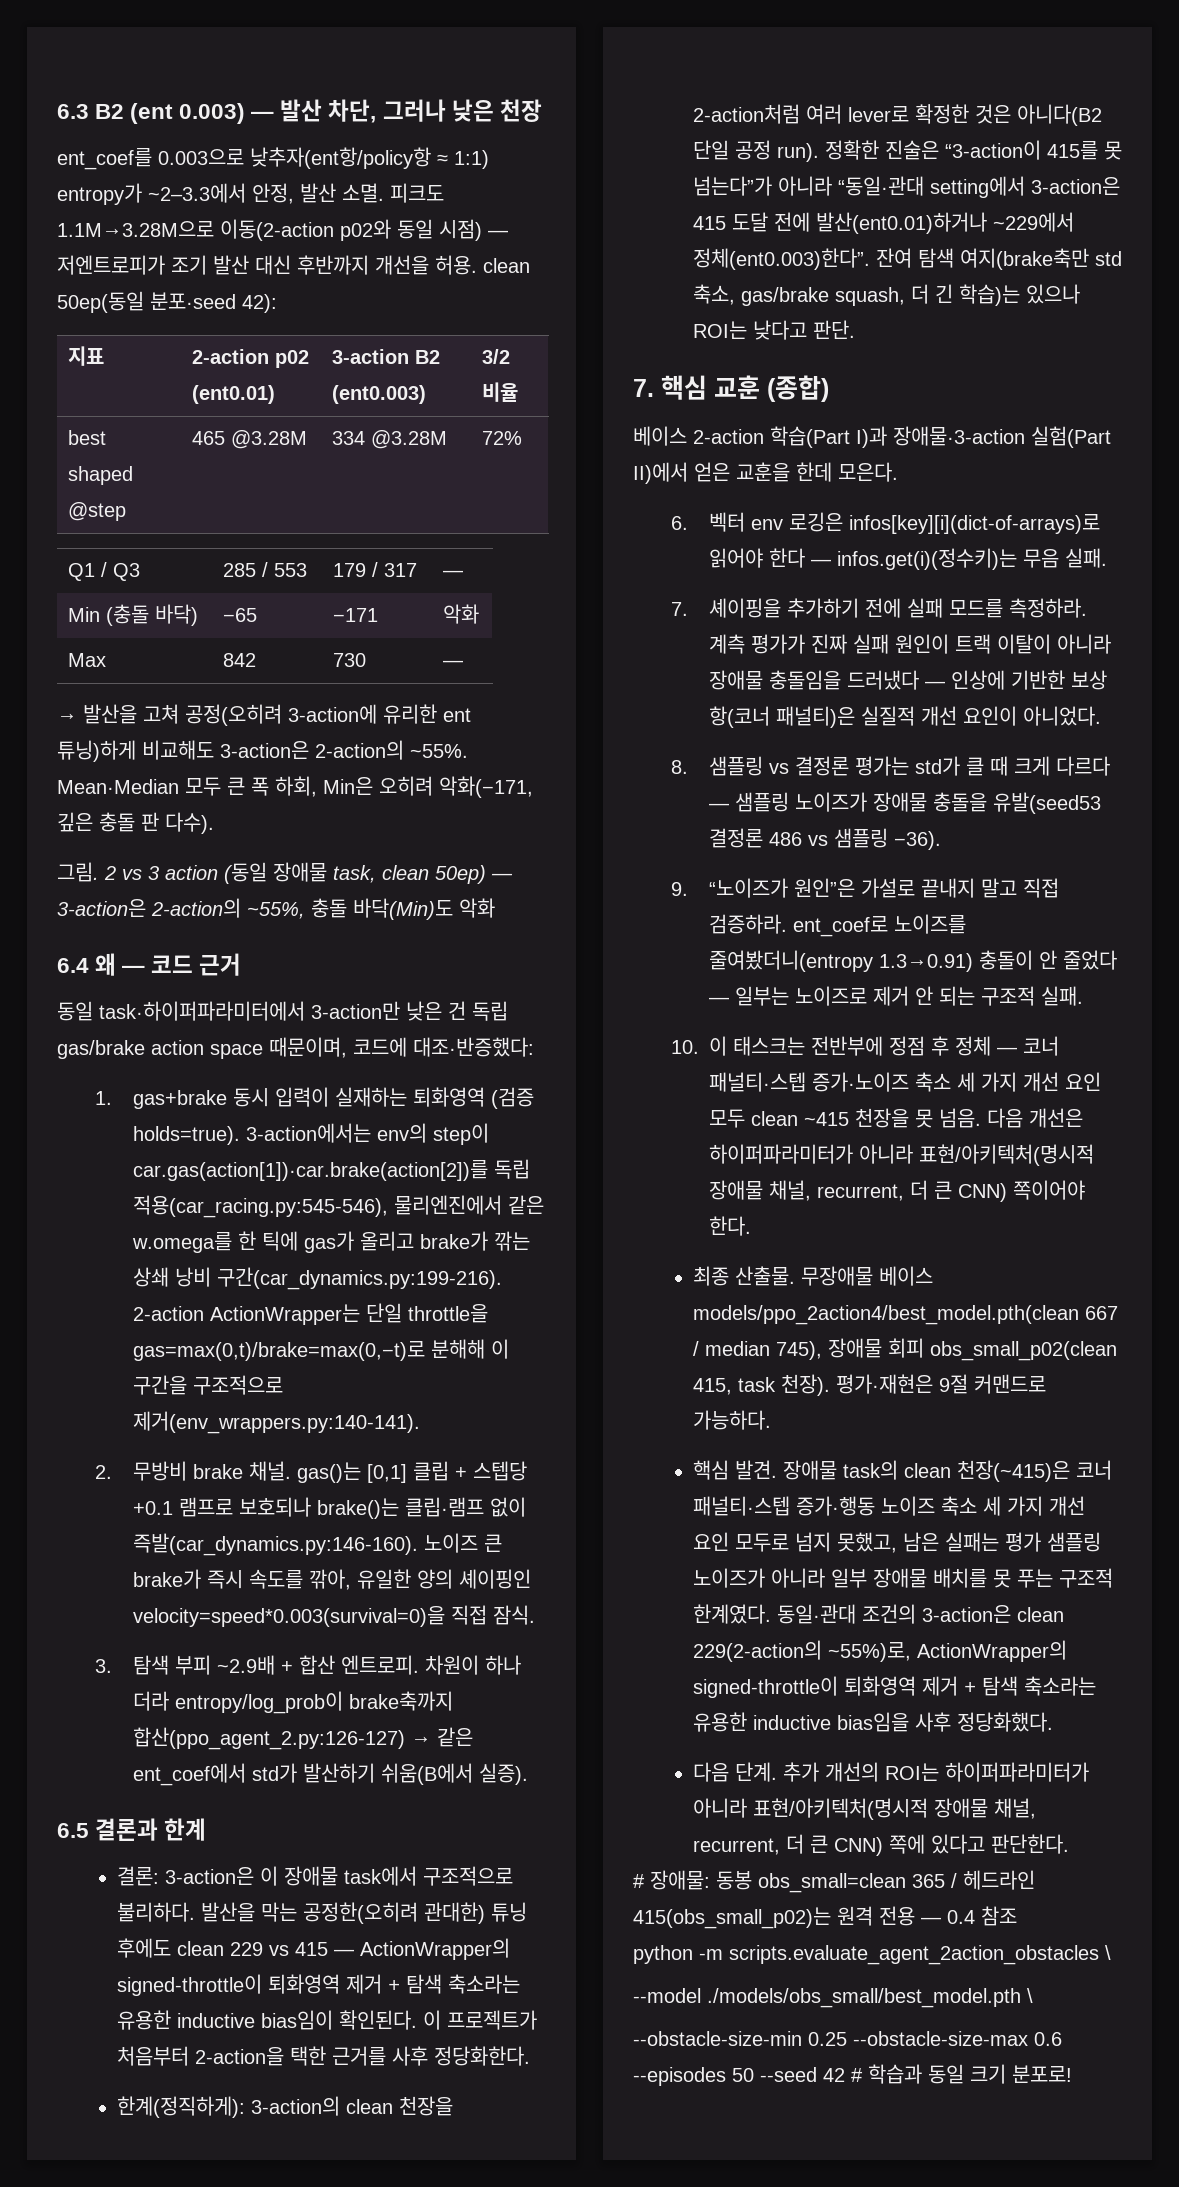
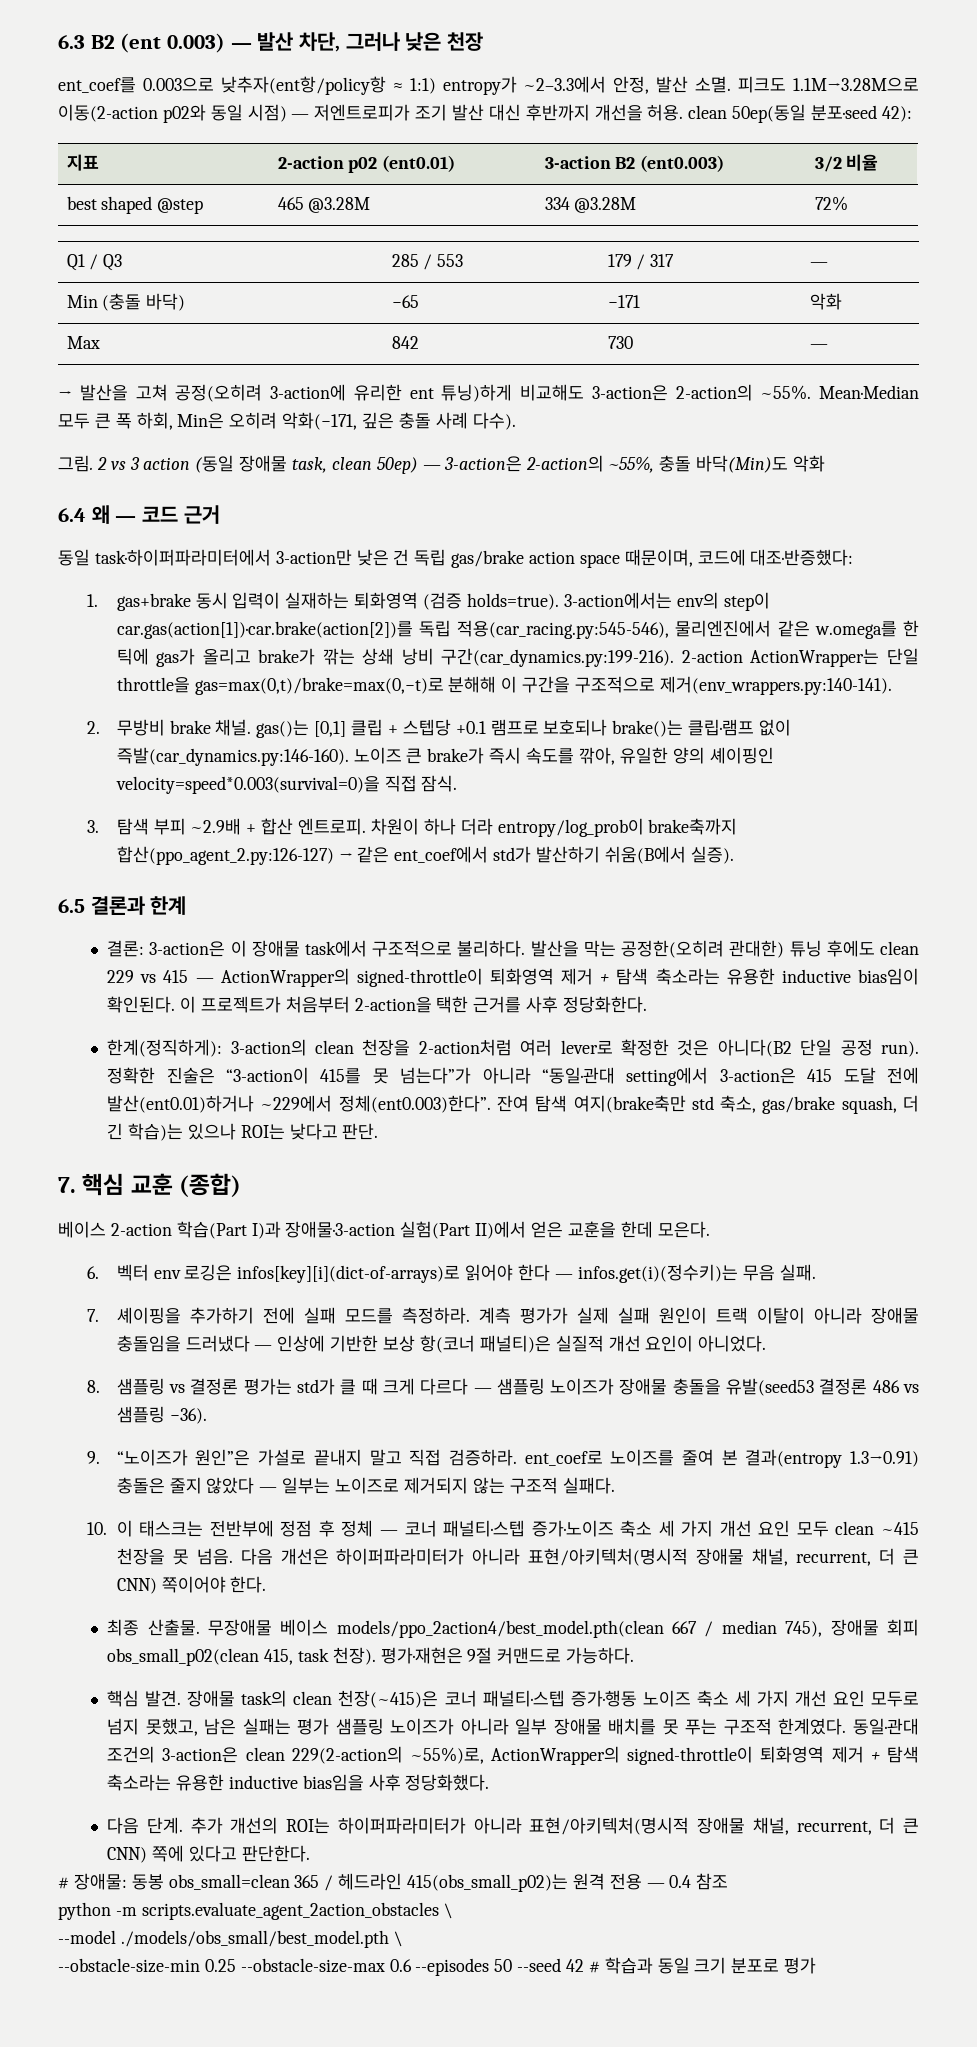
[141,812,159,831] 판 -> [435,412,468,429] 사례
[810,634,847,654] 진짜 -> [576,1307,609,1324] 실제
[708,950,1117,972] [708,986,1083,1006] 줄여봤더니(entropy 1.3→0.91) 충돌이 안 줄었다 — 일부는 노이즈로 제거 안 되는 구조적 실패. -> [681,1449,919,1468] [116,1477,615,1494] 줄여 본 결과(entropy 1.3→0.91) 충돌은 줄지 않았다 — 일부는 노이즈로 제거되지 않는 구조적 실패다.
[1012,2065,1072,2083] 분포로! -> [731,1957,817,1974] 분포로 평가

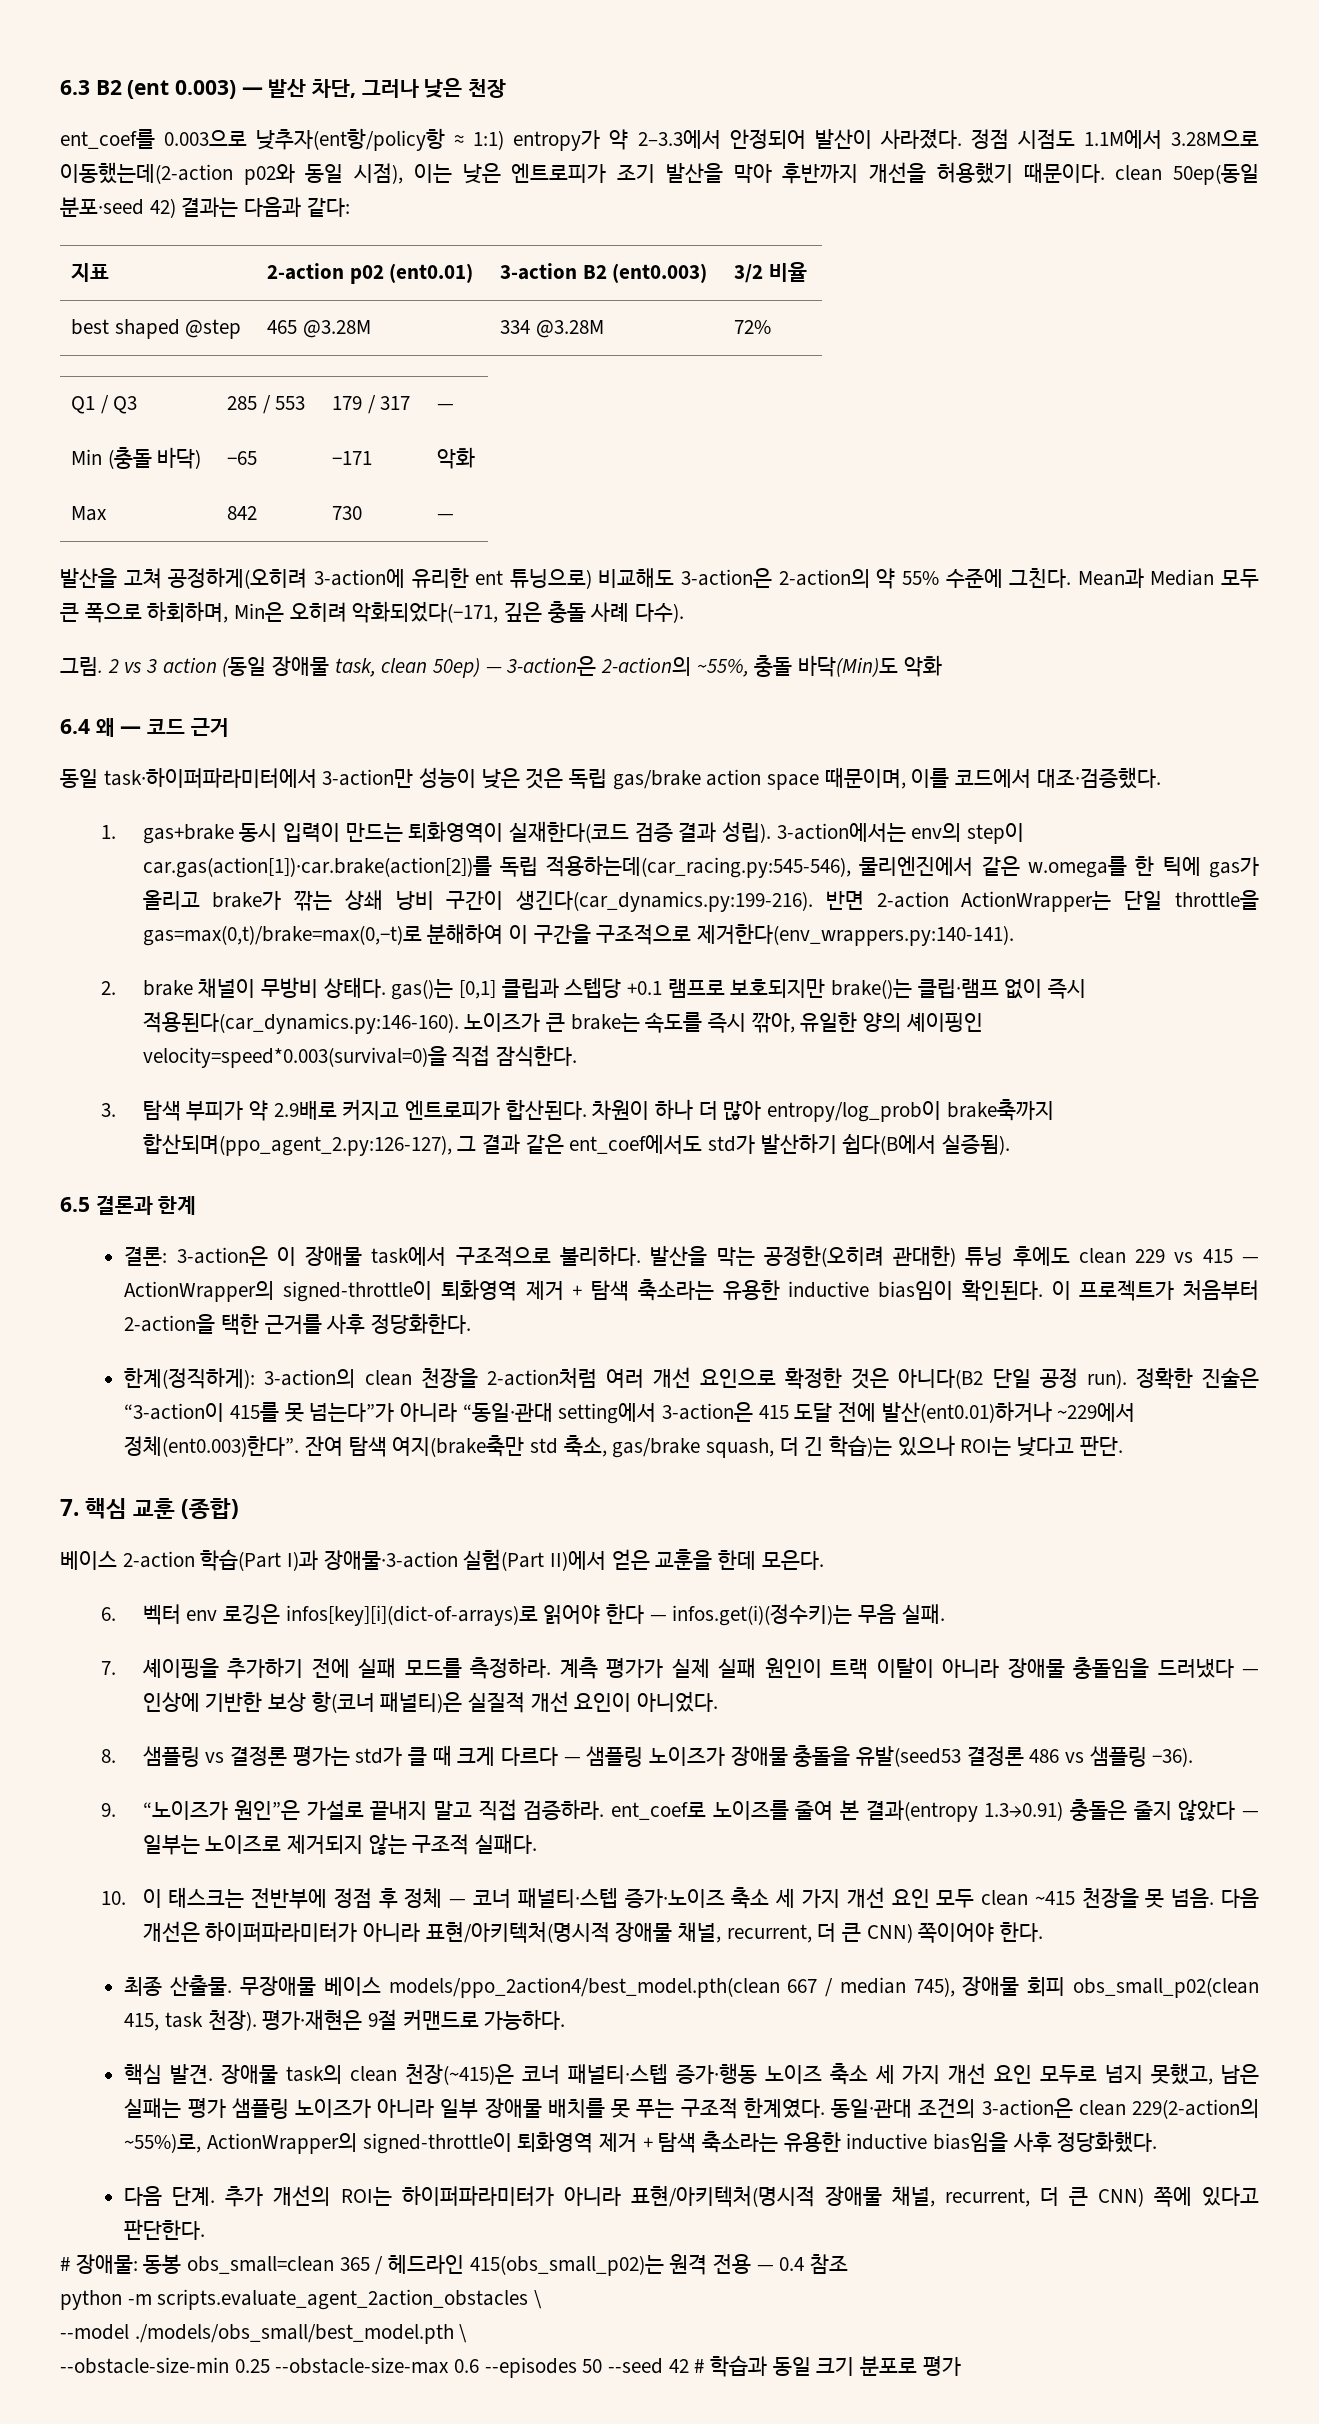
[523,76,919,94] [58,104,912,123] ~2–3.3에서 안정, 발산 소멸. 피크도 1.1M→3.28M으로 이동(2-action p02와 동일 시점) — 저엔트로피가 조기 발산 대신 후반까지 개선을 허용. clean 50ep(동일 분포·seed 42): -> [609,128,1259,150] [60,162,1260,185] [60,197,350,218] 약 2–3.3에서 안정되어 발산이 사라졌다. 정점 시점도 1.1M에서 3.28M으로 이동했는데(2-action p02와 동일 시점), 이는 낮은 엔트로피가 조기 발산을 막아 후반까지 개선을 허용했기 때문이다. clean 50ep(동일 분포·seed 42) 결과는 다음과 같다:
[58,390,72,399] → -> (455, 517) none
[175,384,263,402] 공정(오히려 -> [168,568,308,589] 공정하게(오히려
[441,384,513,402] 튜닝)하게 -> [509,569,592,589] 튜닝으로)
[760,385,919,400] [58,412,173,430] ~55%. Mean·Median 모두 큰 폭 하회, -> [876,568,1259,589] [60,602,229,623] 약 55% 수준에 그친다. Mean과 Median 모두 큰 폭으로 하회하며,
[282,412,358,430] 악화(−171, -> [352,601,499,623] 악화되었다(−171,
[356,549,410,566] 낮은 건 -> [419,767,564,789] 성능이 낮은 것은
[697,549,854,566] 코드에 대조·반증했다: -> [911,767,1161,789] 이를 코드에서 대조·검증했다.
[285,592,559,610] 실재하는 퇴화영역 (검증 holds=true). -> [345,821,771,843] 만드는 퇴화영역이 실재한다(코드 검증 결과 성립).
[457,620,670,639] 적용(car_racing.py:545-546), -> [546,856,852,878] 적용하는데(car_racing.py:545-546),
[441,648,675,667] 구간(car_dynamics.py:199-216). -> [446,890,864,912] 구간이 생긴다(car_dynamics.py:199-216). 반면
[448,676,497,693] 분해해 -> [427,924,504,944] 분해하여
[659,676,892,695] 제거(env_wrappers.py:140-141). -> [696,924,1014,946] 제거한다(env_wrappers.py:140-141).
[116,719,398,738] 무방비 brake 채널. gas()는 [0,1] 클립 + -> [142,977,559,1000] brake 채널이 무방비 상태다. gas()는 [0,1] 클립과
[543,719,608,736] 보호되나 -> [730,979,826,998] 보호되지만
[116,747,575,766] 즉발(car_dynamics.py:146-160). 노이즈 큰 brake가 즉시 속도를 -> [1047,978,1086,999] [142,1012,746,1034] 즉시 적용된다(car_dynamics.py:146-160). 노이즈가 큰 brake는 속도를 즉시
[421,775,458,792] 잠식. -> [495,1046,577,1067] 잠식한다.
[153,818,738,837] [116,846,734,865] 부피 ~2.9배 + 합산 엔트로피. 차원이 하나 더라 entropy/log_prob이 brake축까지 합산(ppo_agent_2.py:126-127) → 같은 ent_coef에서 std가 발산하기 쉬움(B에서 실증). -> [186,1099,1054,1122] [142,1133,1010,1156] 부피가 약 2.9배로 커지고 엔트로피가 합산된다. 차원이 하나 더 많아 entropy/log_prob이 brake축까지 합산되며(ppo_agent_2.py:126-127), 그 결과 같은 ent_coef에서도 std가 발산하기 쉽다(B에서 실증됨).
[560,1040,613,1054] lever로 -> [653,1367,777,1388] 개선 요인으로

